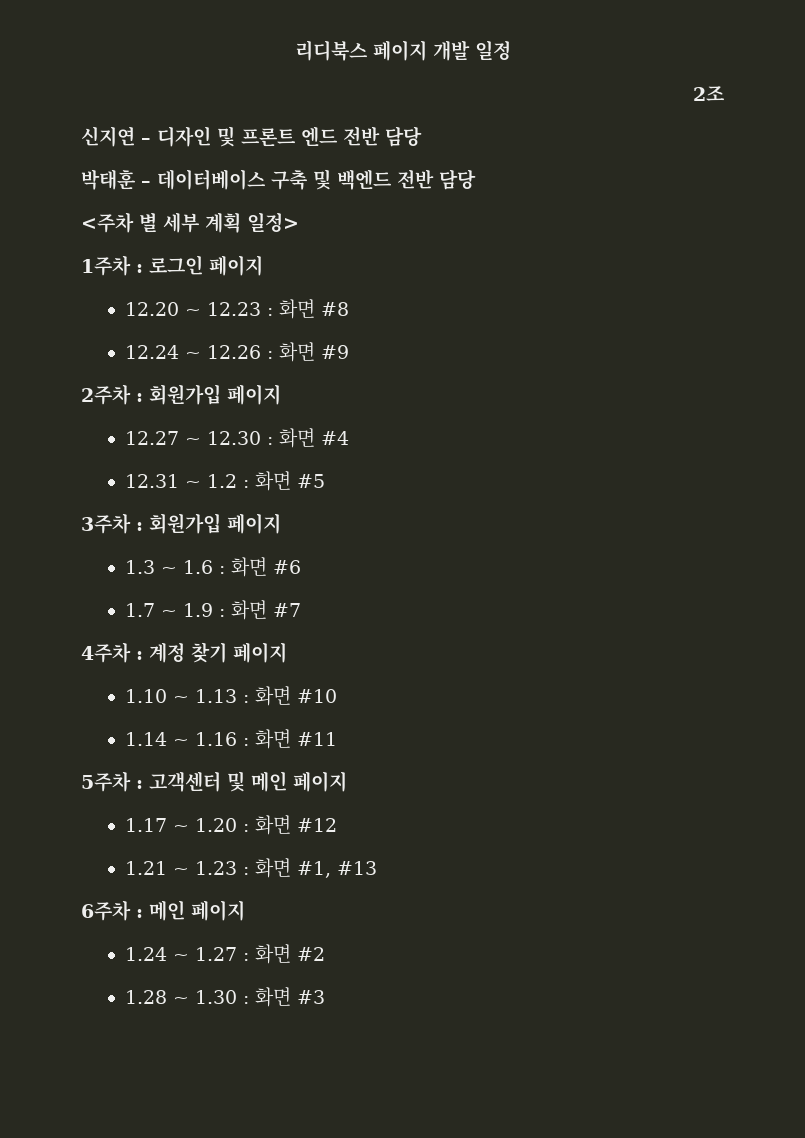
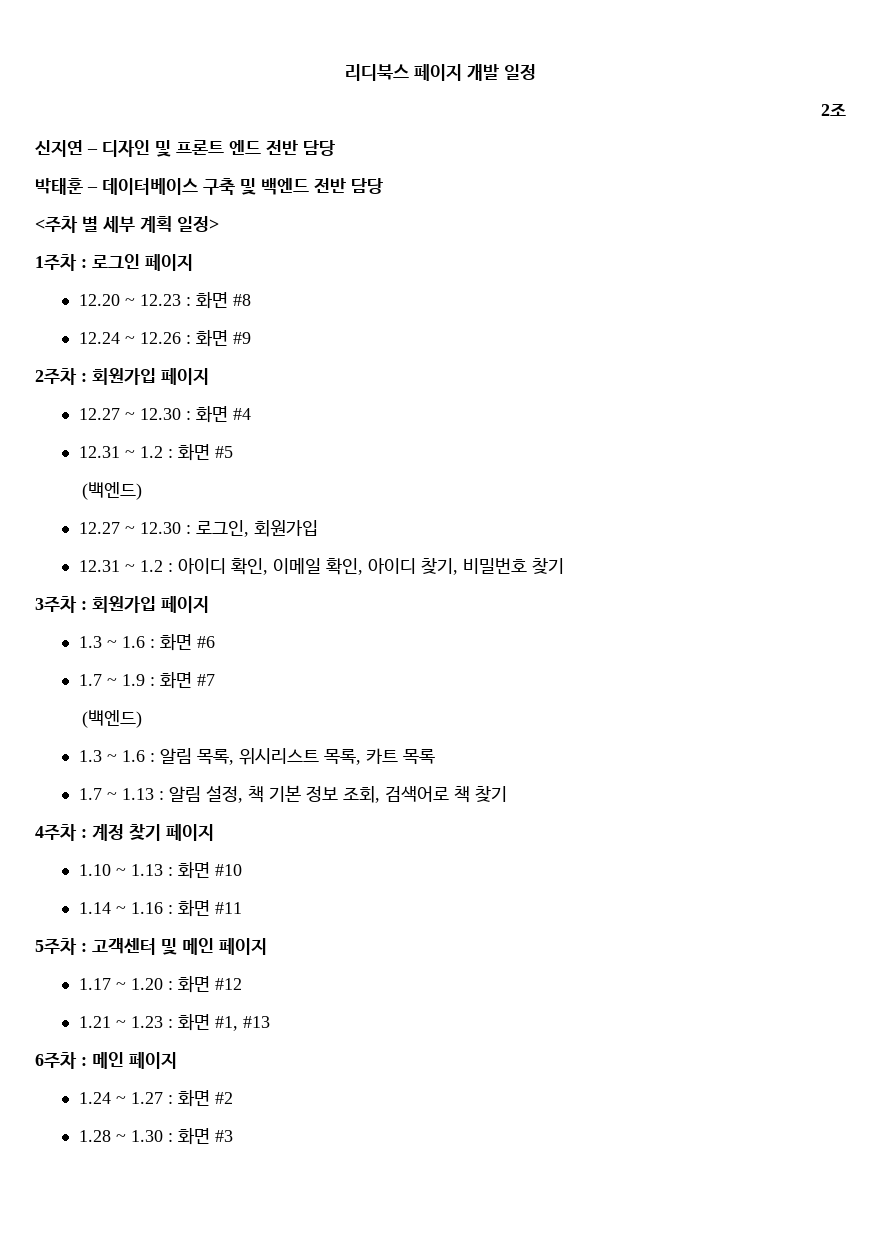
(325, 481) none -> [82,482,143,500] [78,520,318,537] [78,558,564,575] // (백엔드) // 12.27 ~ 12.30 : 로그인, 회원가입 // 12.31 ~ 1.2 : 아이디 확인, 이메일 확인, 아이디 찾기, 비밀번호 찾기
(301, 610) none -> [82,710,143,728] [78,748,435,765] [78,785,507,803] // (백엔드) // 1.3 ~ 1.6 : 알림 목록, 위시리스트 목록, 카트 목록 // 1.7 ~ 1.13 : 알림 설정, 책 기본 정보 조회, 검색어로 책 찾기

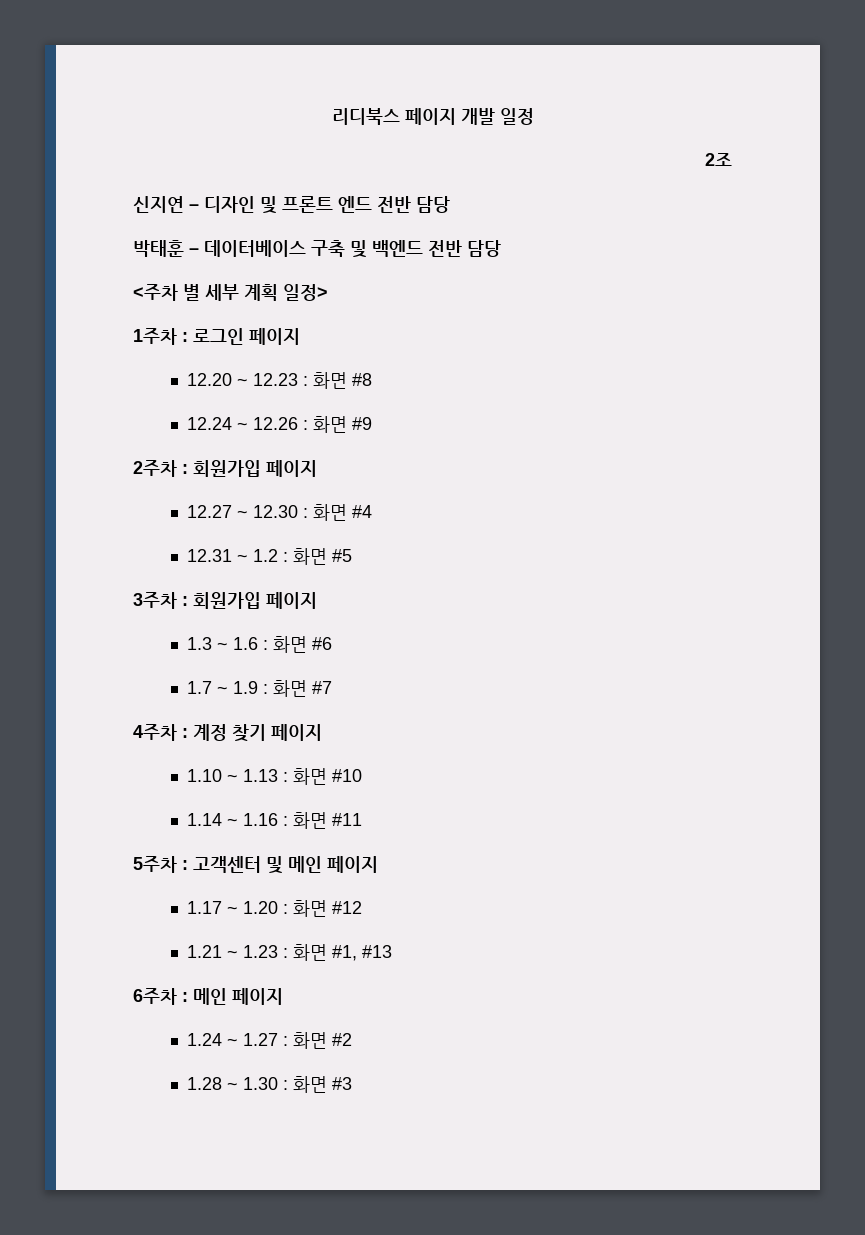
[82,482,143,500] [78,520,318,537] [78,558,564,575] // (백엔드) // 12.27 ~ 12.30 : 로그인, 회원가입 // 12.31 ~ 1.2 : 아이디 확인, 이메일 확인, 아이디 찾기, 비밀번호 찾기 -> (353, 555) none
[82,710,143,728] [78,748,435,765] [78,785,507,803] // (백엔드) // 1.3 ~ 1.6 : 알림 목록, 위시리스트 목록, 카트 목록 // 1.7 ~ 1.13 : 알림 설정, 책 기본 정보 조회, 검색어로 책 찾기 -> (333, 687) none

